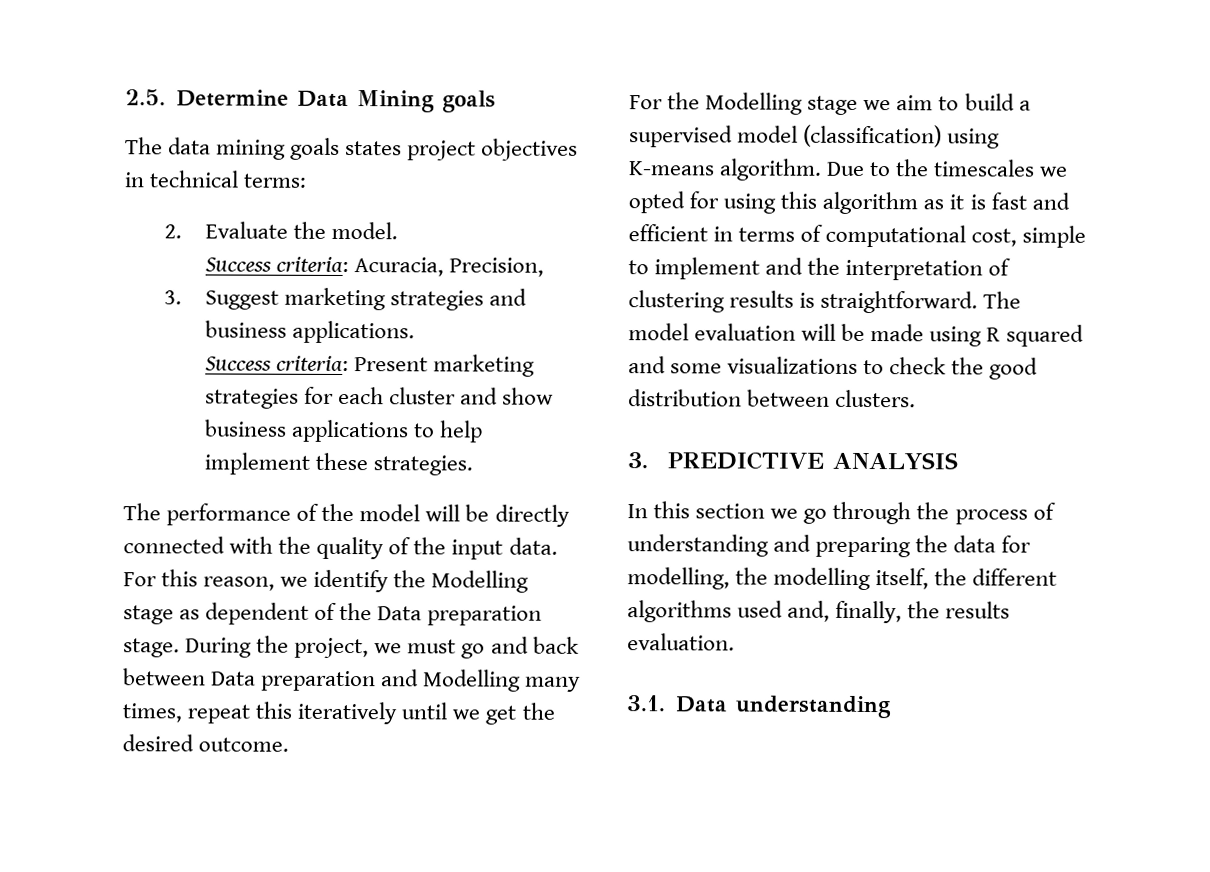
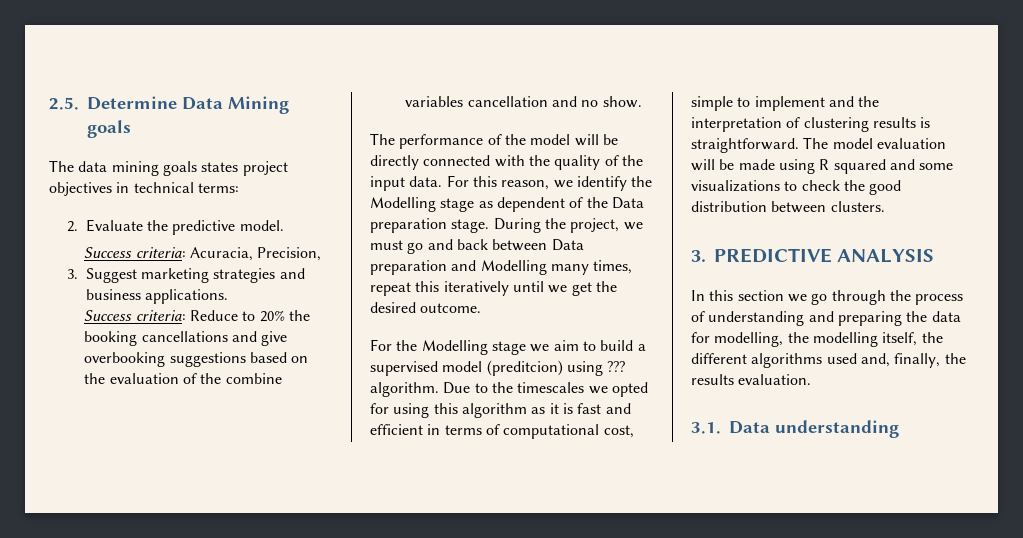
(326, 230) none -> [172,220,236,235] predictive
[354,354,536,377] [204,386,555,409] [203,419,484,443] [203,452,474,476] Present marketing strategies for each cluster and show business applications to help implement these strategies. -> [189,310,310,322] [84,331,288,346] [84,352,309,367] [84,373,282,384] [405,96,642,108] Reduce to 20% the booking cancellations and give overbooking suggestions based on the evaluation of the combine variables cancellation and no show.
[803,124,1001,149] [629,161,715,176] (classification) using K-means -> [486,360,626,376] (preditcion) using ???

